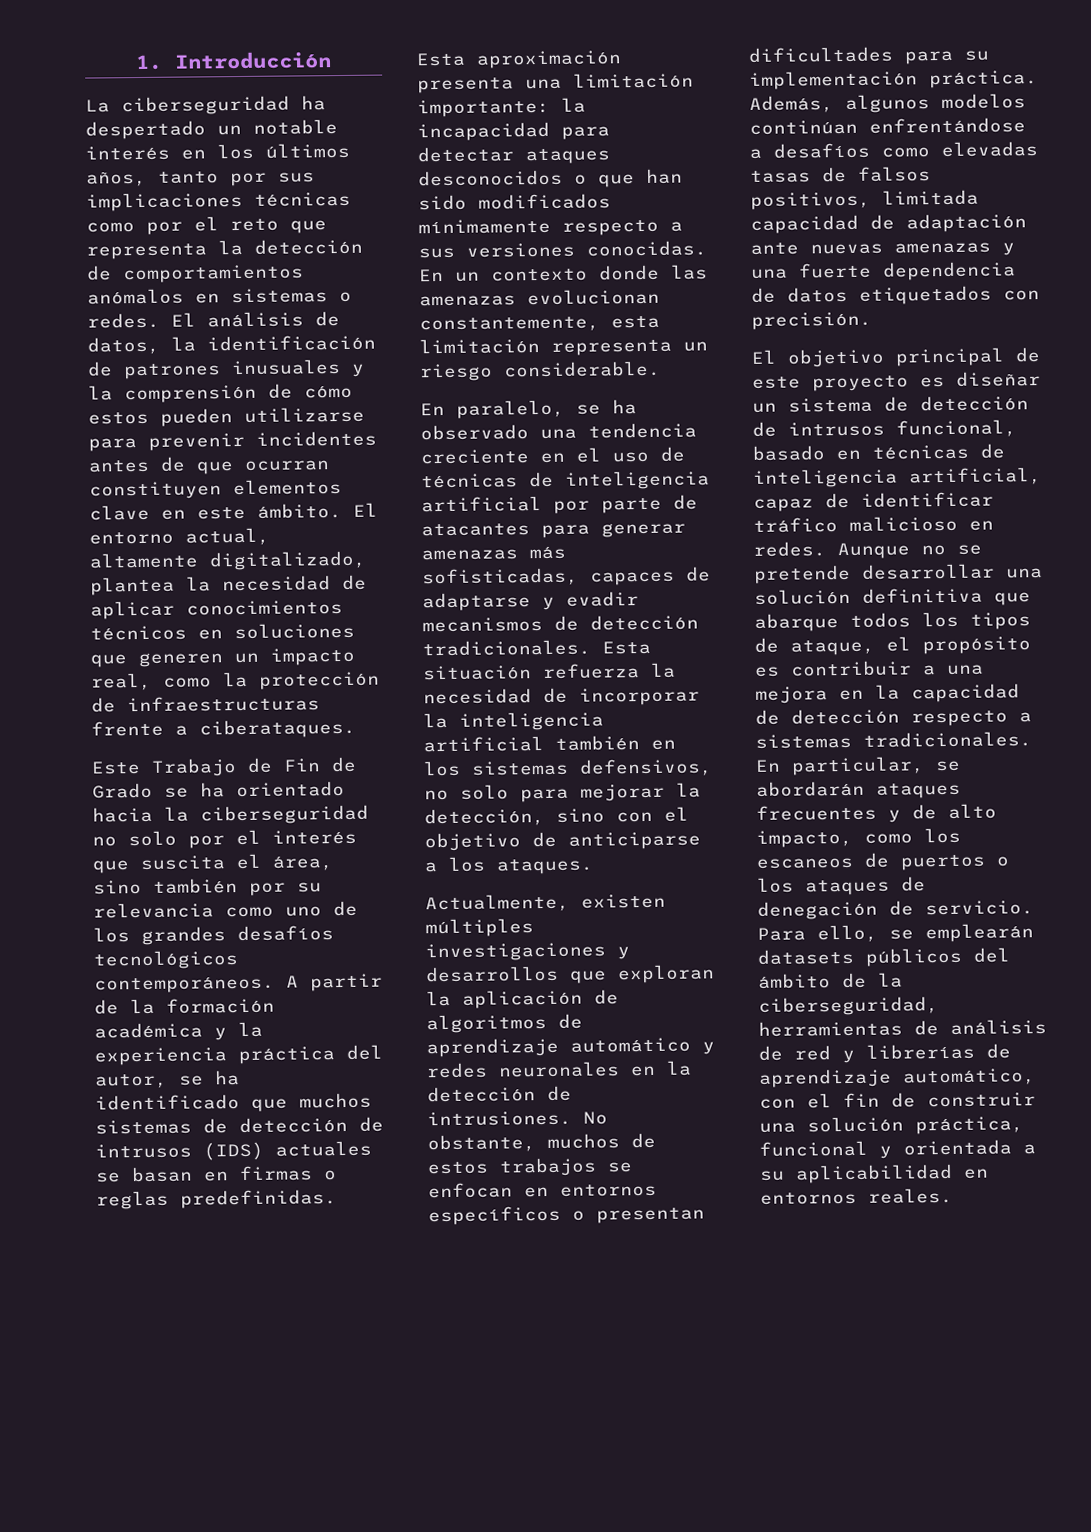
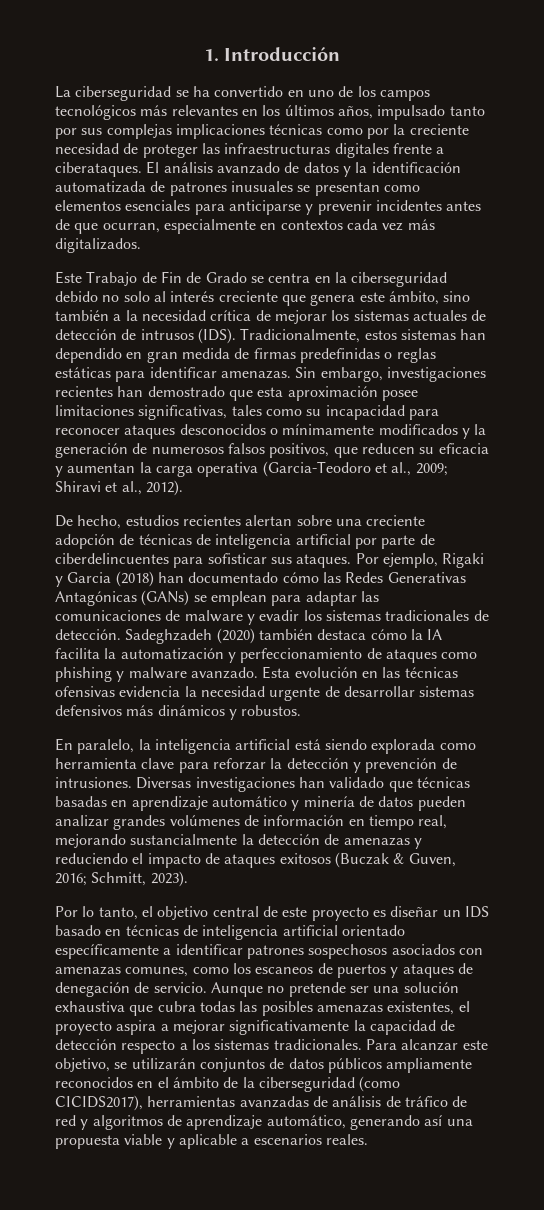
[301,95,326,111] [85,119,338,140] [85,145,170,161] ha despertado un notable interés -> [175,86,430,101] [55,105,238,120] se ha convertido en uno de los campos tecnológicos más relevantes
(147, 178) none -> [377,105,446,120] impulsado
(315, 177) none -> [106,124,172,139] complejas
[194,216,327,234] [86,238,363,260] [86,264,304,284] [87,288,352,305] [87,311,340,329] [87,336,160,355] el reto que representa la detección de comportamientos anómalos en sistemas o redes. El análisis de datos, -> [393,124,469,135] [55,143,445,158] [55,161,351,177] la creciente necesidad de proteger las infraestructuras digitales frente a ciberataques. El análisis avanzado de datos y
(376, 343) none -> [55,181,146,193] automatizada
[351,363,365,377] [88,383,353,404] [88,406,365,427] [88,438,137,452] y la comprensión de cómo estos pueden utilizarse para -> [297,182,420,196] [55,200,314,215] se presentan como elementos esenciales para anticiparse y
[244,460,330,471] [89,479,342,500] [89,502,378,521] [89,527,270,546] [89,550,367,571] [90,574,367,596] [90,600,343,620] [90,622,355,641] [90,647,355,668] [91,671,380,691] [91,695,320,713] [91,718,356,739] ocurran constituyen elementos clave en este ámbito. El entorno actual, altamente digitalizado, plantea la necesidad de aplicar conocimientos técnicos en soluciones que generen un impacto real, como la protección de infraestructuras frente a ciberataques. -> [102,219,435,234] [55,238,141,253] ocurran, especialmente en contextos cada vez más digitalizados.
[200,781,345,798] [92,804,369,825] [92,829,357,849] [92,853,334,874] [93,878,322,896] [93,900,358,919] [93,925,334,946] [93,950,238,970] [94,973,383,994] [94,997,275,1015] [94,1021,263,1041] [94,1044,383,1066] [95,1070,240,1089] [95,1092,372,1112] [95,1116,384,1135] [95,1140,372,1161] [96,1165,337,1183] [96,1189,337,1210] [416,50,622,69] [417,72,694,94] [417,97,586,118] ha orientado hacia la ciberseguridad no solo por el interés que suscita el área, sino también por su relevancia como uno de los grandes desafíos tecnológicos contemporáneos. A partir de la formación académica y la experiencia práctica del autor, se ha identificado que muchos sistemas de detección de intrusos (IDS) actuales se basan en firmas o reglas predefinidas. Esta aproximación presenta una limitación importante: la -> [268,272,448,287] [55,291,471,306] [55,310,487,324] [55,328,487,344] [55,348,436,363] [55,367,486,382] [55,386,418,401] [55,405,322,420] centra en la ciberseguridad debido no solo al interés creciente que genera este ámbito, sino también a la necesidad crítica de mejorar los sistemas actuales de detección de intrusos (IDS). Tradicionalmente, estos sistemas han dependido en gran medida de firmas predefinidas o reglas estáticas para identificar amenazas. Sin embargo, investigaciones recientes han demostrado que esta aproximación posee limitaciones significativas, tales como su
[417,146,514,163] detectar -> [55,428,120,435] reconocer
[598,168,683,188] [418,193,611,211] [418,218,683,236] [418,240,707,259] [419,264,708,282] [419,288,660,307] [419,315,660,333] [419,338,708,356] [419,360,661,382] [420,399,637,419] [420,422,697,441] [420,447,649,465] que han sido modificados mínimamente respecto a sus versiones conocidas. En un contexto donde las amenazas evolucionan constantemente, esta limitación representa un riesgo considerable. // En paralelo, se ha observado una tendencia creciente en el uso -> [282,424,487,439] [55,443,489,458] [55,461,448,477] [55,480,183,496] [55,515,426,529] [55,534,115,549] mínimamente modificados y la generación de numerosos falsos positivos, que reducen su eficacia y aumentan la carga operativa (Garcia-Teodoro et al., 2009; Shiravi et al., 2012). // De hecho, estudios recientes alertan sobre una creciente adopción
[421,522,686,539] [421,545,566,561] [422,566,711,587] [422,591,639,612] [422,614,699,633] [422,639,651,657] [423,662,676,681] [423,687,700,706] [423,711,604,731] [423,735,676,753] [423,758,713,777] [424,782,701,803] [424,806,689,827] [424,831,701,852] [424,856,594,875] [425,893,666,913] [425,918,534,938] [425,942,630,962] [425,964,715,984] [426,989,619,1009] [426,1013,583,1034] [426,1037,715,1058] [426,1060,692,1079] [427,1085,572,1103] [427,1110,608,1127] [427,1132,656,1153] [427,1157,633,1177] [428,1182,657,1199] [428,1205,705,1226] [748,46,990,65] [749,70,1038,90] [749,93,1026,113] [749,117,1026,135] [749,141,1038,159] [750,166,931,183] [750,189,979,210] [750,213,1027,234] [750,242,1015,256] [751,261,1016,281] [751,285,1040,305] [751,311,872,330] [751,347,1005,368] atacantes para generar amenazas más sofisticadas, capaces de adaptarse y evadir mecanismos de detección tradicionales. Esta situación refuerza la necesidad de incorporar la inteligencia artificial también en los sistemas defensivos, no solo para mejorar la detección, sino con el objetivo de anticiparse a los ataques. // Actualmente, existen múltiples investigaciones y desarrollos que exploran la aplicación de algoritmos de aprendizaje automático y redes neuronales en la detección de intrusiones. No obstante, muchos de estos trabajos se enfocan en entornos específicos o presentan dificultades para su implementación práctica. Además, algunos modelos continúan enfrentándose a desafíos como elevadas tasas de falsos positivos, limitada capacidad de adaptación ante nuevas amenazas y una fuerte dependencia de datos etiquetados con precisión. // El objetivo principal -> [55,553,485,568] [55,571,466,587] [55,590,379,606] [55,610,489,625] [55,628,443,644] [55,648,478,663] [55,666,458,682] [55,686,475,701] [55,705,302,720] [55,738,476,754] [55,758,457,773] [55,777,470,792] [55,796,466,811] [55,815,448,830] [55,834,422,849] [55,852,456,868] [55,871,188,887] [55,906,259,920] ciberdelincuentes para sofisticar sus ataques. Por ejemplo, Rigaki y Garcia (2018) han documentado cómo las Redes Generativas Antagónicas (GANs) se emplean para adaptar las comunicaciones de malware y evadir los sistemas tradicionales de detección. Sadeghzadeh (2020) también destaca cómo la IA facilita la automatización y perfeccionamiento de ataques como phishing y malware avanzado. Esta evolución en las técnicas ofensivas evidencia la necesidad urgente de desarrollar sistemas defensivos más dinámicos y robustos. // En paralelo, la inteligencia artificial está siendo explorada como herramienta clave para reforzar la detección y prevención de intrusiones. Diversas investigaciones han validado que técnicas basadas en aprendizaje automático y minería de datos pueden analizar grandes volúmenes de información en tiempo real, mejorando sustancialmente la detección de amenazas y reduciendo el impacto de ataques exitosos (Buczak & Guven, 2016; Schmitt, 2023). // Por lo tanto, el objetivo central
[788,395,1029,413] [752,419,1017,438] sistema de detección de intrusos funcional, -> [464,906,489,918] IDS
[909,467,1042,486] [753,491,994,512] [753,515,994,533] [753,541,982,560] [754,563,1043,584] [754,587,1031,606] [754,611,1031,632] [754,636,1031,656] [755,660,984,677] [755,686,864,704] artificial, capaz de identificar tráfico malicioso en redes. Aunque no se pretende desarrollar una solución definitiva que abarque todos los tipos de ataque, el propósito es contribuir a una mejora en -> [282,925,405,936] [55,944,483,959] [55,963,473,978] [55,982,459,997] [55,1001,470,1016] [55,1020,350,1035] artificial orientado específicamente a identificar patrones sospechosos asociados con amenazas comunes, como los escaneos de puertos y ataques de denegación de servicio. Aunque no pretende ser una solución exhaustiva que cubra todas las posibles amenazas existentes, el proyecto aspira a mejorar significativamente
(1032, 717) none -> [191,1039,210,1050] los
[755,756,961,776] [756,780,961,799] [756,803,997,823] [756,827,961,848] [756,852,1010,871] [757,876,926,896] [757,900,1034,920] [757,923,1034,943] [757,947,1010,967] [758,972,903,989] [758,996,939,1016] [758,1020,903,1037] En particular, se abordarán ataques frecuentes y de alto impacto, como los escaneos de puertos o los ataques de denegación de servicio. Para ello, se emplearán datasets públicos del ámbito de la ciberseguridad, herramientas -> [365,1039,488,1051] [55,1058,473,1073] [55,1076,401,1092] [55,1095,309,1111] Para alcanzar este objetivo, se utilizarán conjuntos de datos públicos ampliamente reconocidos en el ámbito de la ciberseguridad (como CICIDS2017), herramientas avanzadas
(783, 1053) none -> [404,1096,468,1107] tráfico de
[866,1043,975,1060] librerías -> [92,1115,163,1130] algoritmos
[759,1092,1036,1109] [759,1116,1024,1135] [759,1139,1036,1159] [760,1163,989,1184] [760,1191,857,1205] con el fin de construir una solución práctica, funcional y orientada a su aplicabilidad en entornos -> [349,1115,473,1130] [55,1134,322,1149] generando así una propuesta viable y aplicable a escenarios

